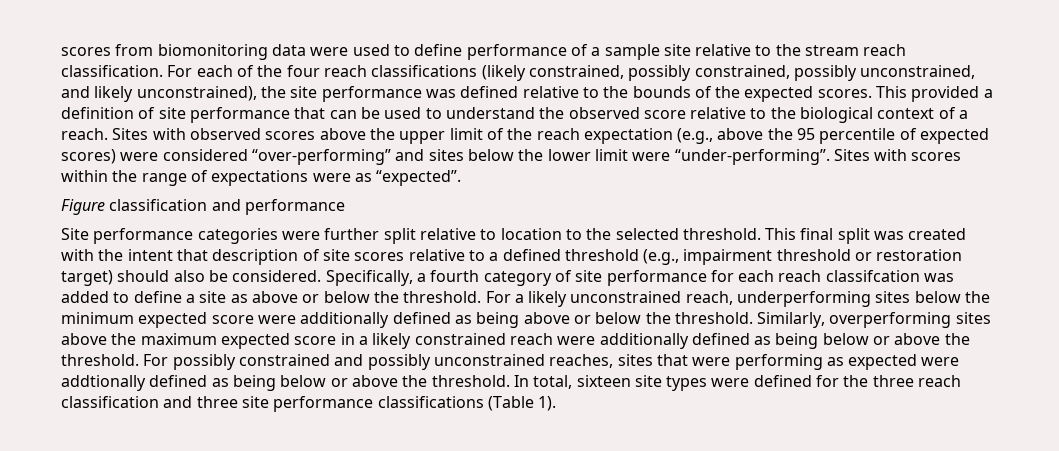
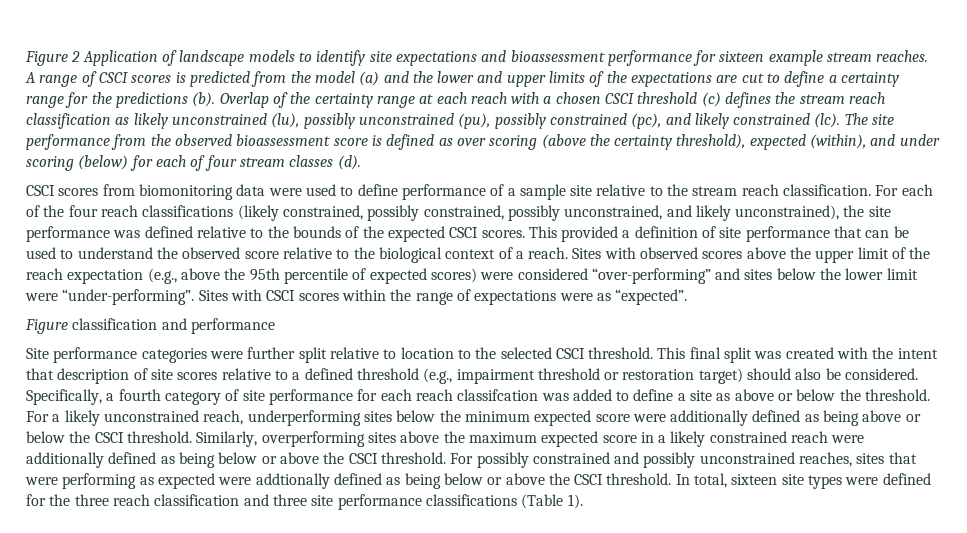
(61, 51) none -> [25,50,929,66] [25,71,900,87] [26,92,886,108] [26,113,895,129] [26,134,940,150] [26,155,361,171] [26,185,55,196] Figure 2 Application of landscape models to identify site expectations and bioassessment performance for sixteen example stream reaches. A range of CSCI scores is predicted from the model (a) and the lower and upper limits of the expectations are cut to define a certainty range for the predictions (b). Overlap of the certainty range at each reach with a chosen CSCI threshold (c) defines the stream reach classification as likely unconstrained (lu), possibly unconstrained (pu), possibly constrained (pc), and likely constrained (lc). The site performance from the observed bioassessment score is defined as over scoring (above the certainty threshold), expected (within), and under scoring (below) for each of four stream classes (d). // CSCI
(814, 94) none -> [449,227,479,238] CSCI
[797,128,816,140] 95 -> [249,268,280,281] 95th
(908, 155) none -> [266,290,296,301] CSCI
(679, 234) none -> [555,348,585,359] CSCI
(671, 318) none -> [94,432,124,443] CSCI
(970, 339) none -> [348,453,378,464] CSCI
(428, 381) none -> [574,474,604,485] CSCI

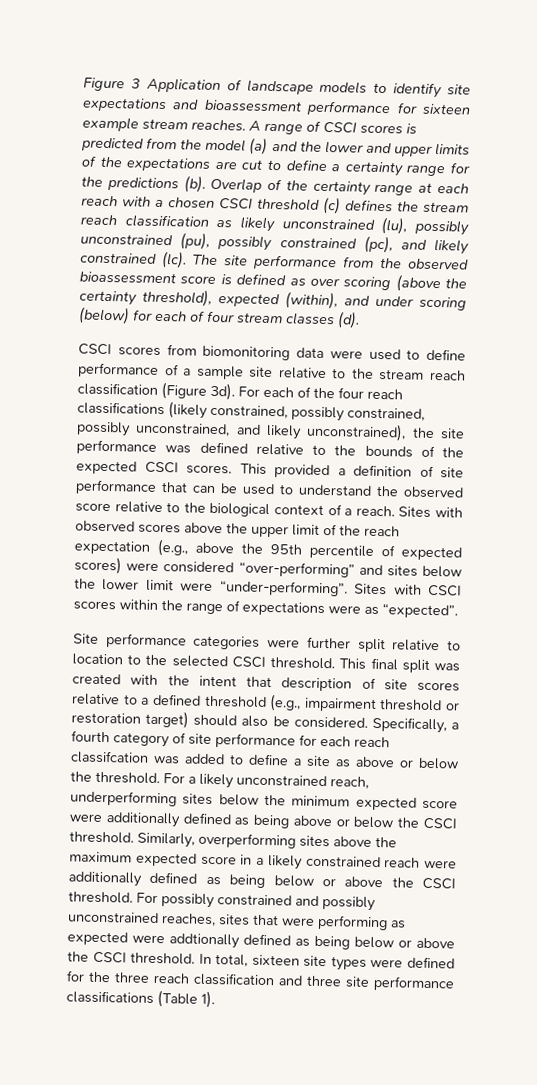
[25,51,81,66] Figure 2 -> [83,77,141,92] Figure 3
[783,184,872,196] classification. -> [77,382,235,401] classification (Figure 3d).
[25,318,275,334] // Figure classification and performance -> (458, 611) none

